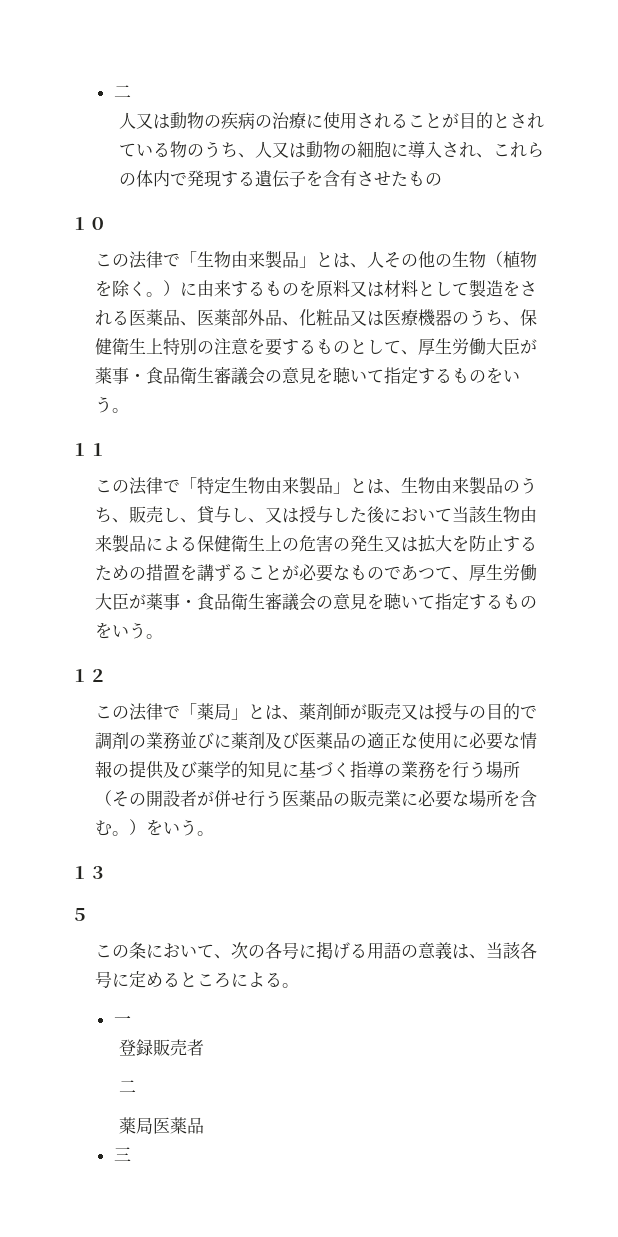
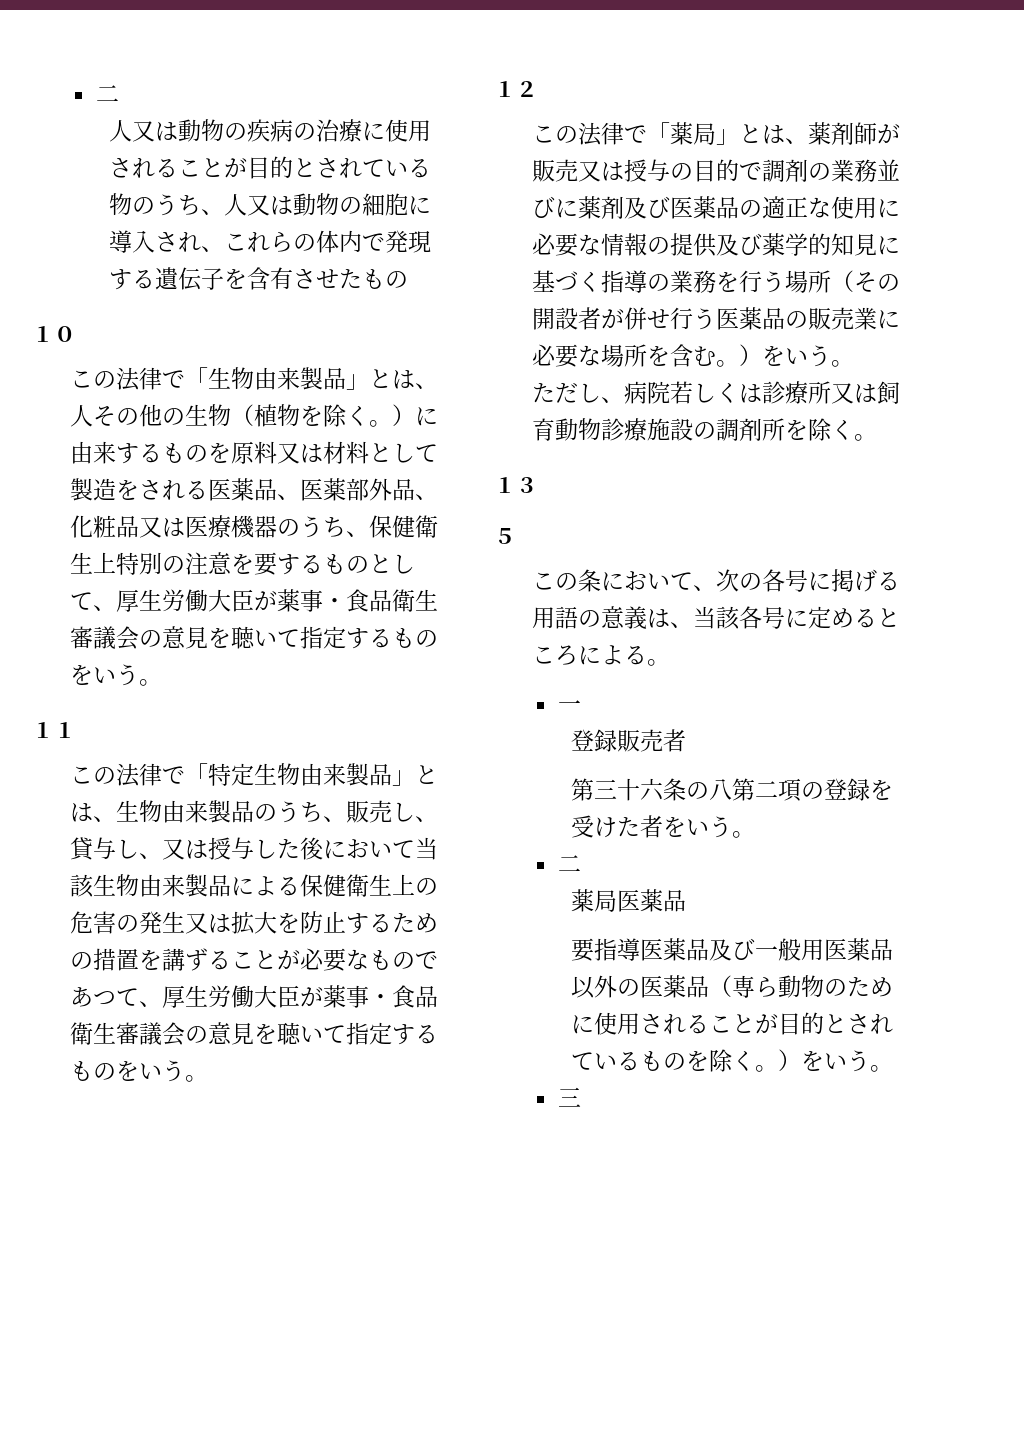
(214, 833) none -> [532,381,901,404] [532,418,878,441] // ただし、病院若しくは診療所又は飼育動物診療施設の調剤所を除く。
[118,1080,136,1093] [118,1117,204,1134] 二 // 薬局医薬品 -> [570,778,893,802] [570,815,755,838] [557,855,581,872] [570,889,686,912] [570,938,893,962] [570,975,893,999] [570,1012,893,1035] [570,1049,893,1072] 第三十六条の八第二項の登録を受けた者をいう。 // 二 // 薬局医薬品 // 要指導医薬品及び一般用医薬品以外の医薬品（専ら動物のために使用されることが目的とされているものを除く。）をいう。

